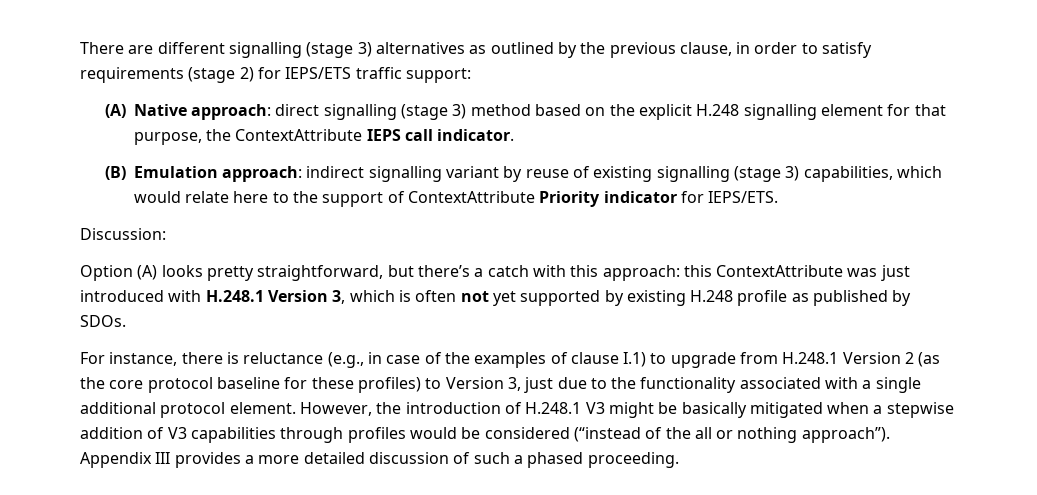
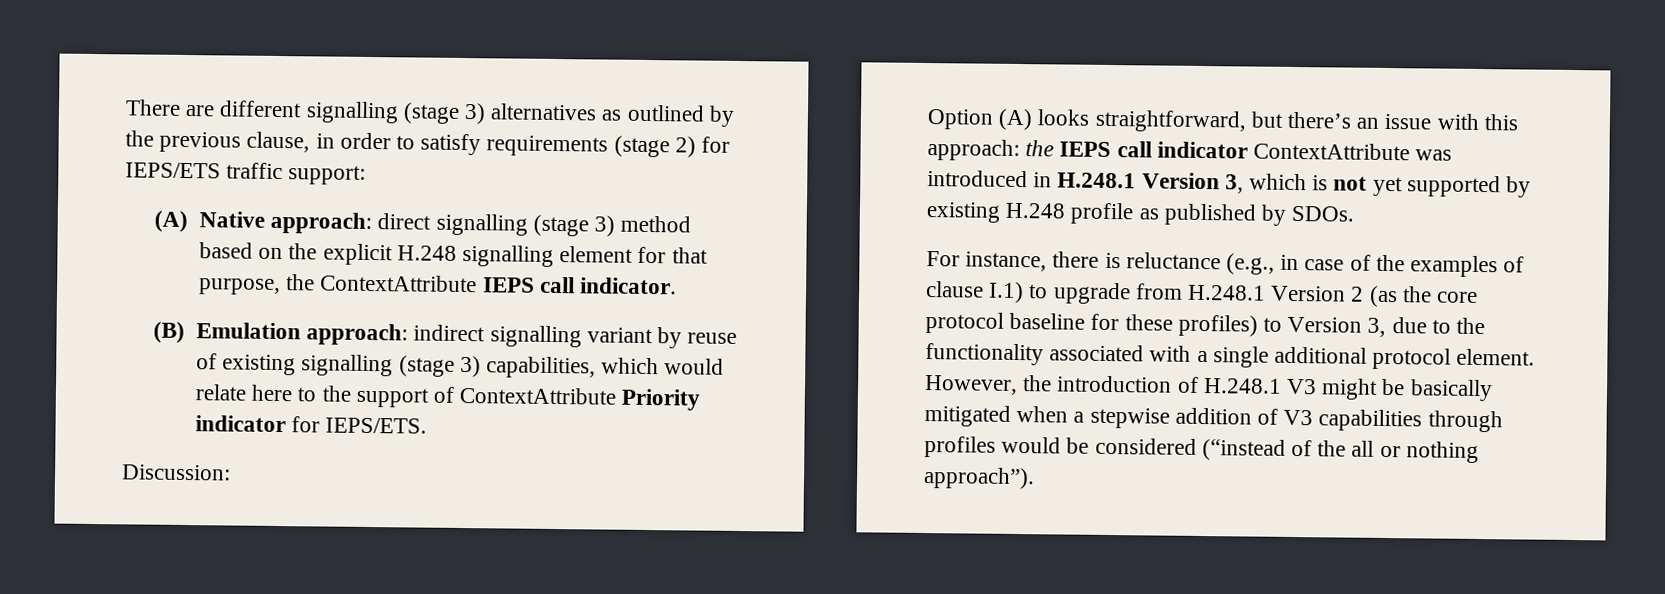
[206,266,254,281] pretty -> (1091, 117) none
[474,265,529,277] a catch -> [1356,113,1433,130] an issue
[683,265,910,281] [80,290,202,302] this ContextAttribute was just introduced with -> [1025,140,1453,161] [927,170,1053,188] the IEPS call indicator ContextAttribute was introduced in
[415,290,457,302] often -> (1329, 183) none
[524,377,554,393] just -> (1387, 327) none
[80,452,679,468] Appendix III provides a more detailed discussion of such a phased proceeding. -> (1035, 478) none

